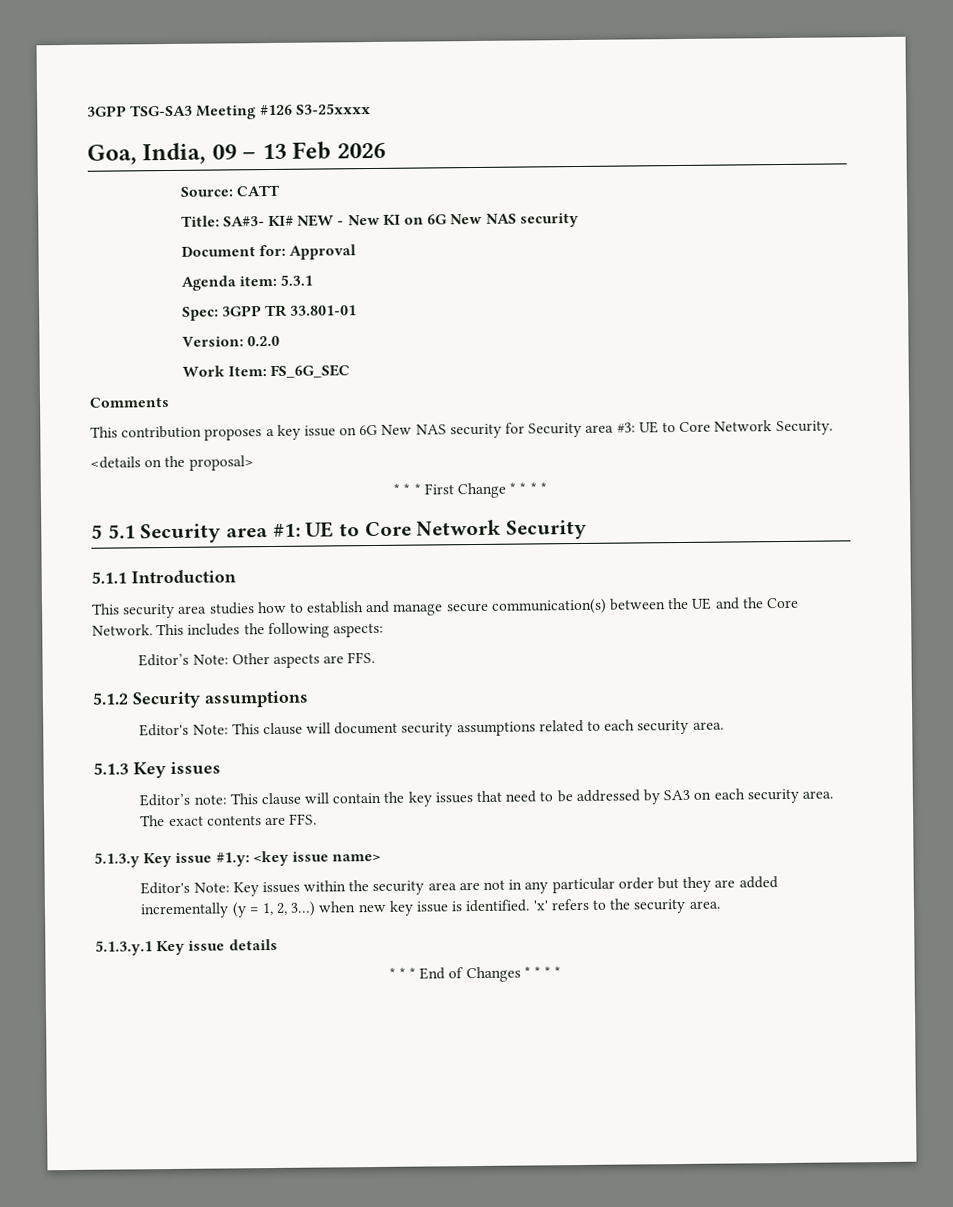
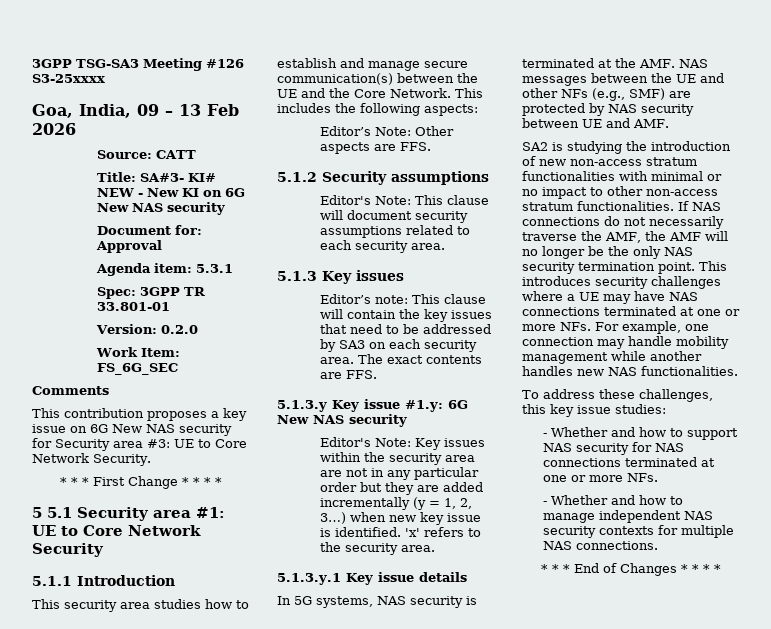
[90,455,254,471] // <details on the proposal> -> (151, 460) none
[252,850,382,867] <key issue name> -> [448,400,468,409] [277,414,407,427] 6G New NAS security
(278, 944) none -> [277,596,477,608] [522,58,708,68] [522,73,724,86] [522,88,691,101] [522,103,694,116] [522,118,669,128] [522,141,731,154] [522,156,697,166] [522,171,722,181] [522,186,718,199] [522,201,721,211] [522,216,724,229] [522,231,728,243] [522,246,693,259] [522,261,727,274] [522,276,721,289] [522,291,698,304] [522,306,740,316] [522,321,709,334] [522,336,729,349] [522,351,702,364] [522,366,738,376] [522,389,713,402] [522,404,666,417] [543,427,739,440] [543,442,685,455] [543,457,716,467] [543,473,659,482] [543,495,684,505] [543,510,714,523] [543,525,735,538] [543,541,659,550] // In 5G systems, NAS security is terminated at the AMF. NAS messages between the UE and other NFs (e.g., SMF) are protected by NAS security between UE and AMF. // SA2 is studying the introduction of new non-access stratum functionalities with minimal or no impact to other non-access stratum functionalities. If NAS connections do not necessarily traverse the AMF, the AMF will no longer be the only NAS security termination point. This introduces security challenges where a UE may have NAS connections terminated at one or more NFs. For example, one connection may handle mobility management while another handles new NAS functionalities. // To address these challenges, this key issue studies: // - Whether and how to support NAS security for NAS connections terminated at one or more NFs. // - Whether and how to manage independent NAS security contexts for multiple NAS connections.

